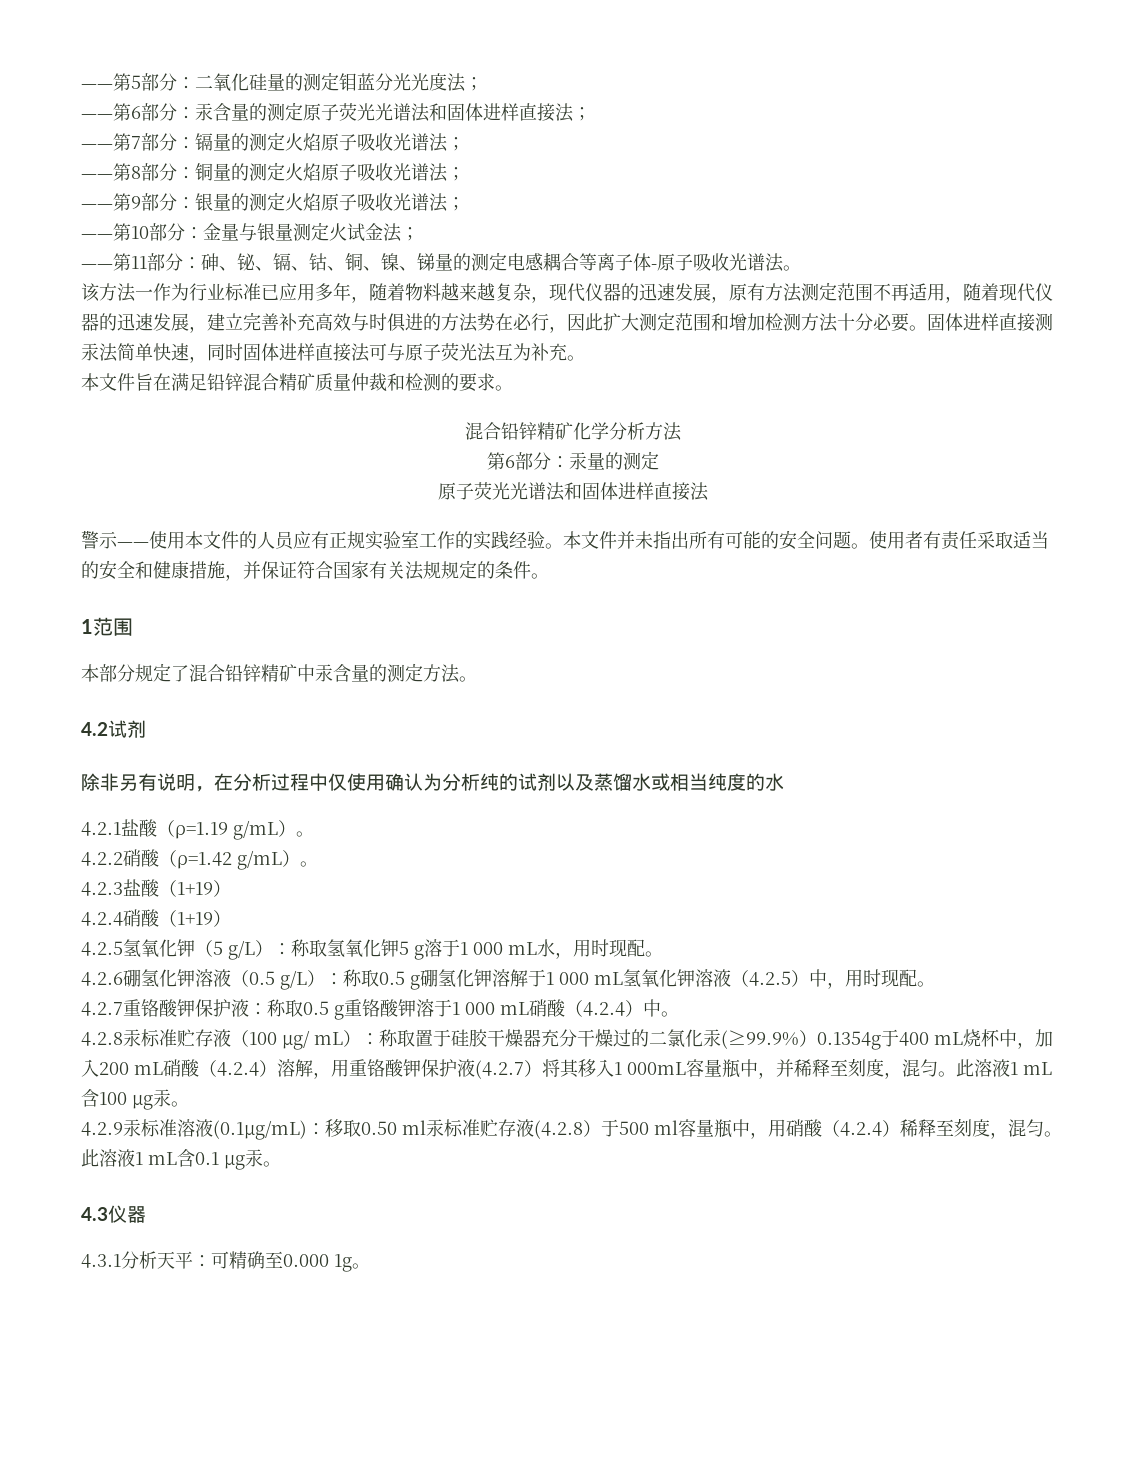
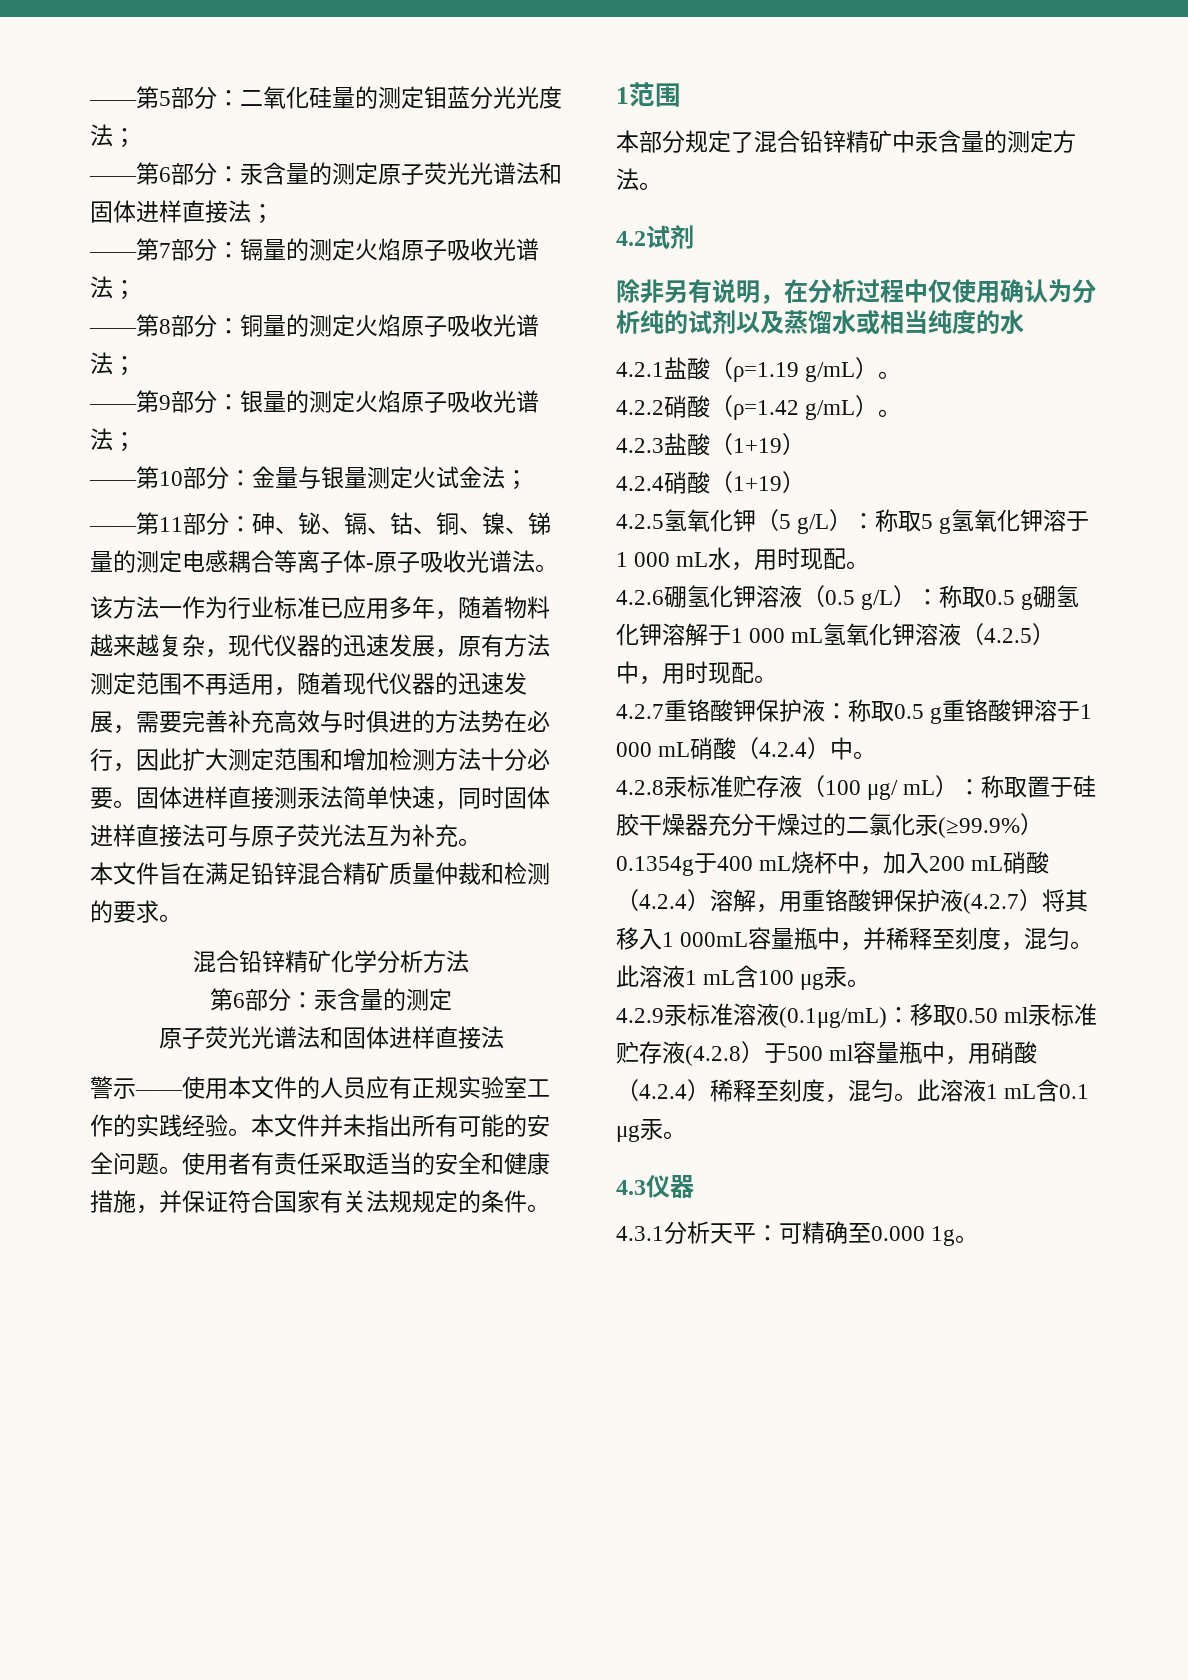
[207,313,243,331] 建立 -> [136,711,182,733] 需要
(587, 461) none -> [337,988,360,1011] 含
[327,939,424,960] 氢氧化钾5 g -> [921,509,1044,534] 5 g氢氧化钾

